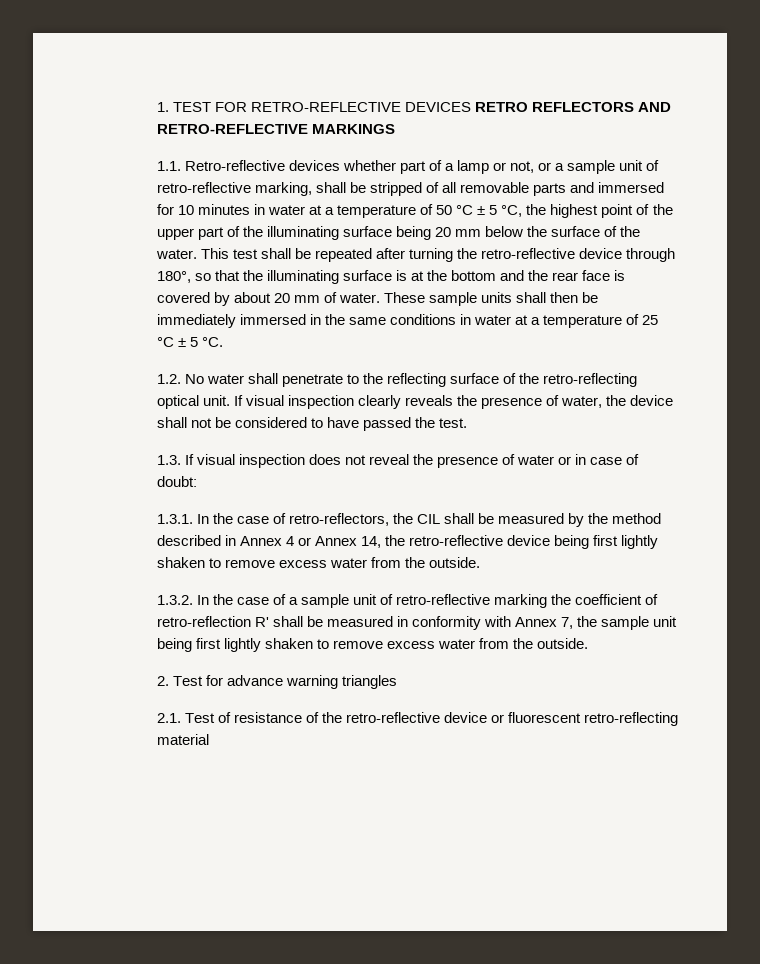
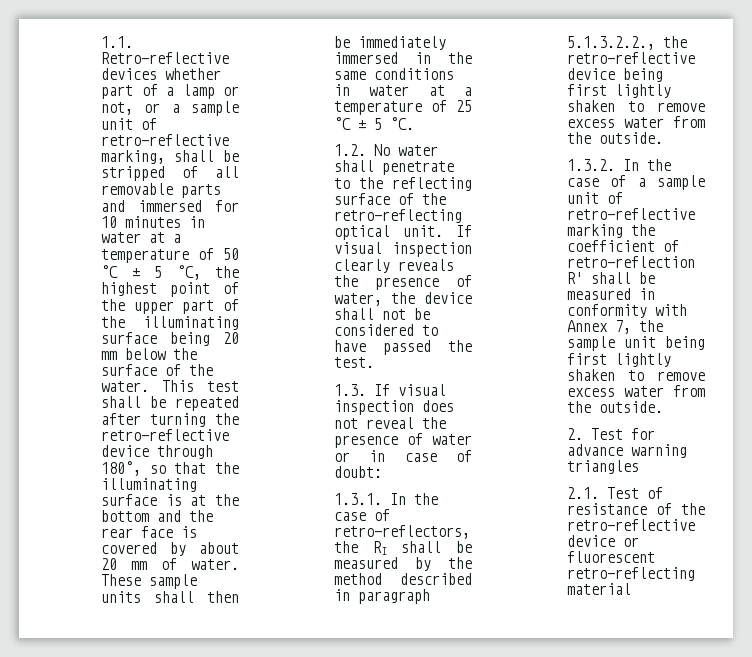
[156,102,671,112] [156,124,395,134] 1. TEST FOR RETRO-REFLECTIVE DEVICES RETRO REFLECTORS AND RETRO-REFLECTIVE MARKINGS // -> (101, 42) none
[416,514,440,524] CIL -> [372,541,387,555] RI
[239,536,381,548] Annex 4 or Annex 14, -> [358,589,431,604] [567,36,656,50] paragraph 5.1.3.2.2.,

